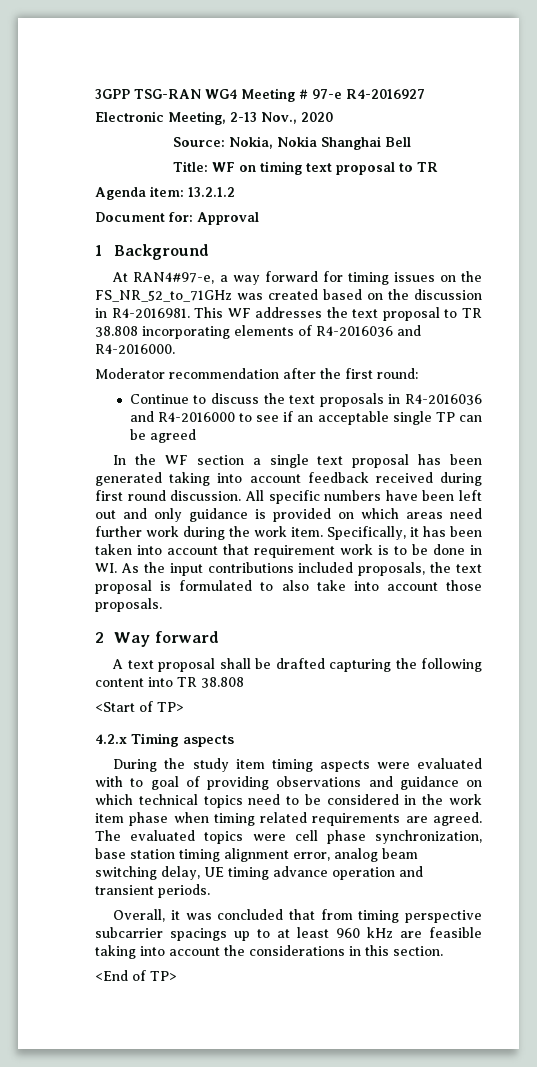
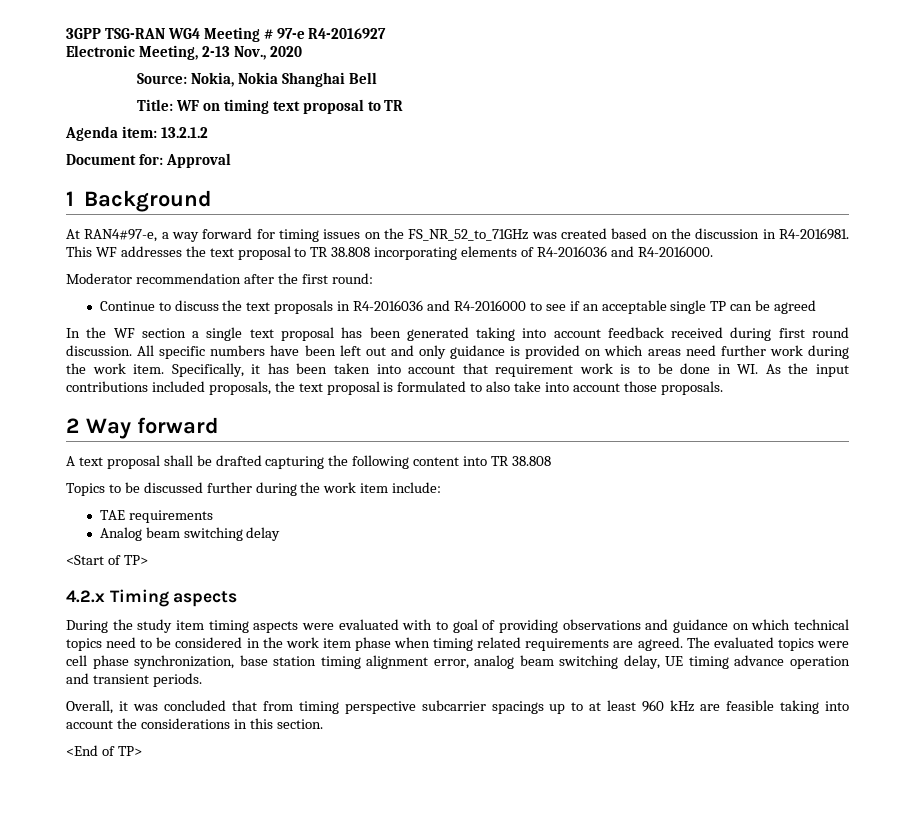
(244, 682) none -> [66,482,442,496] [99,510,213,523] [99,527,281,541] // Topics to be discussed further during the work item include: // TAE requirements // Analog beam switching delay

